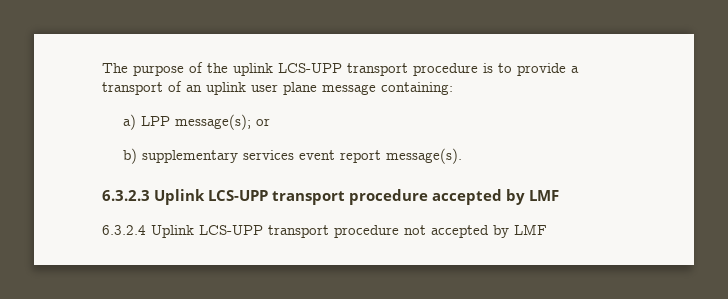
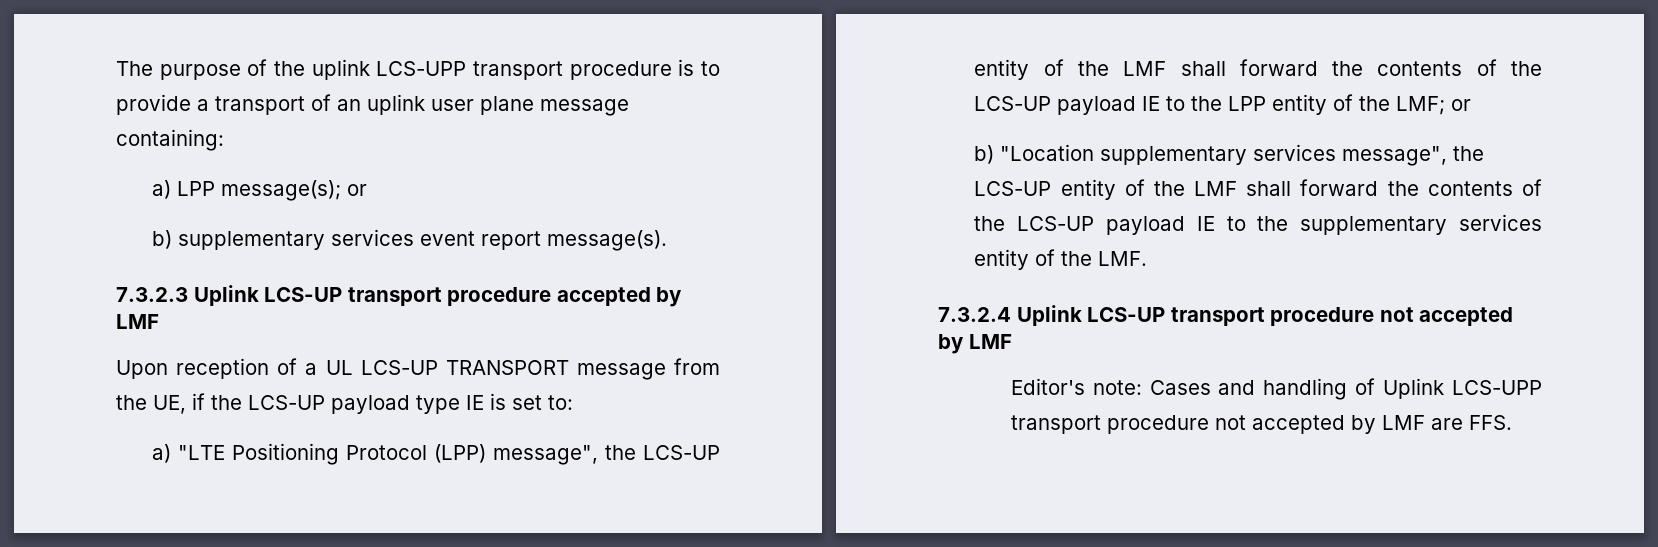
[102,189,268,205] 6.3.2.3 Uplink LCS-UPP -> [116,285,343,306] 7.3.2.3 Uplink LCS-UP
[102,225,146,235] 6.3.2.4 -> [116,358,720,380] [116,393,573,414] [152,443,720,465] [974,59,1542,80] [974,94,1472,115] [974,144,1485,166] [974,179,1542,200] [974,214,1542,235] [974,249,1148,270] [938,305,1514,326] [938,334,1012,354] [1010,378,1376,400] Upon reception of a UL LCS-UP TRANSPORT message from the UE, if the LCS-UP payload type IE is set to: // a) "LTE Positioning Protocol (LPP) message", the LCS-UP entity of the LMF shall forward the contents of the LCS-UP payload IE to the LPP entity of the LMF; or // b) "Location supplementary services message", the LCS-UP entity of the LMF shall forward the contents of the LCS-UP payload IE to the supplementary services entity of the LMF. // 7.3.2.4 Uplink LCS-UP transport procedure not accepted by LMF // Editor's note: Cases and handling of
(547, 229) none -> [1430,415,1512,430] are FFS.

